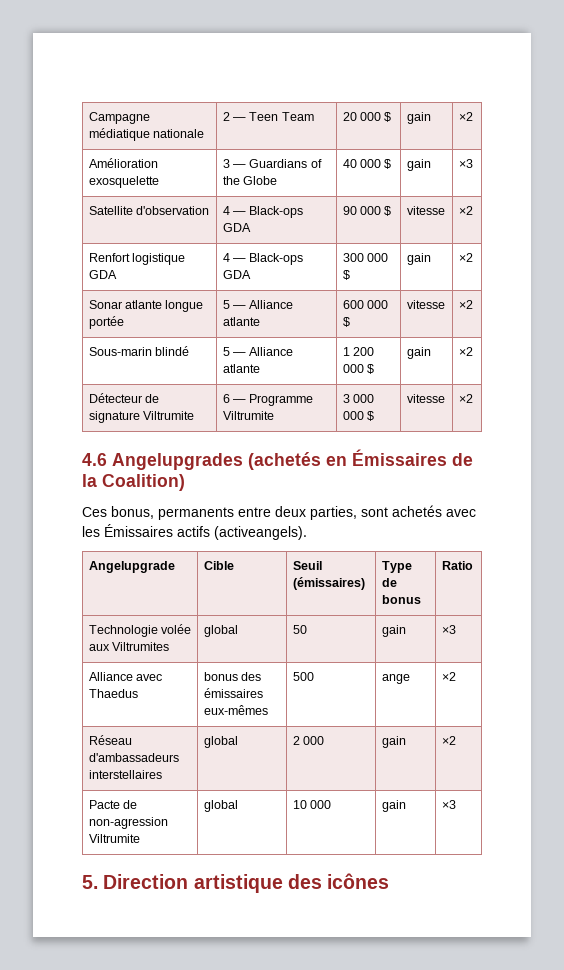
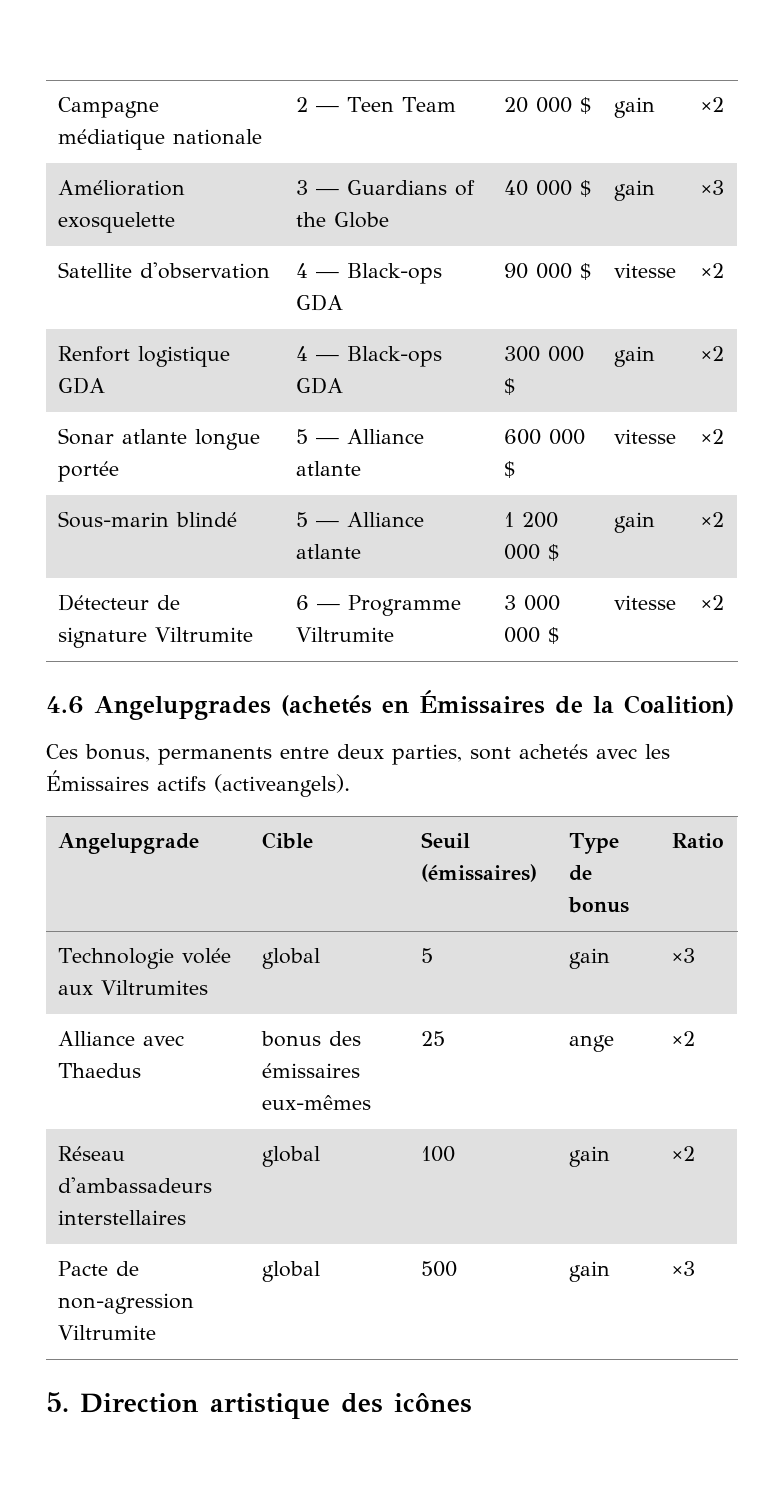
[292,625,307,634] 50 -> [420,948,433,963] 5
[292,672,314,681] 500 -> [420,1031,445,1046] 25
[292,736,324,745] 2 000 -> [420,1146,455,1162] 100
[292,800,331,809] 10 000 -> [420,1261,457,1277] 500

